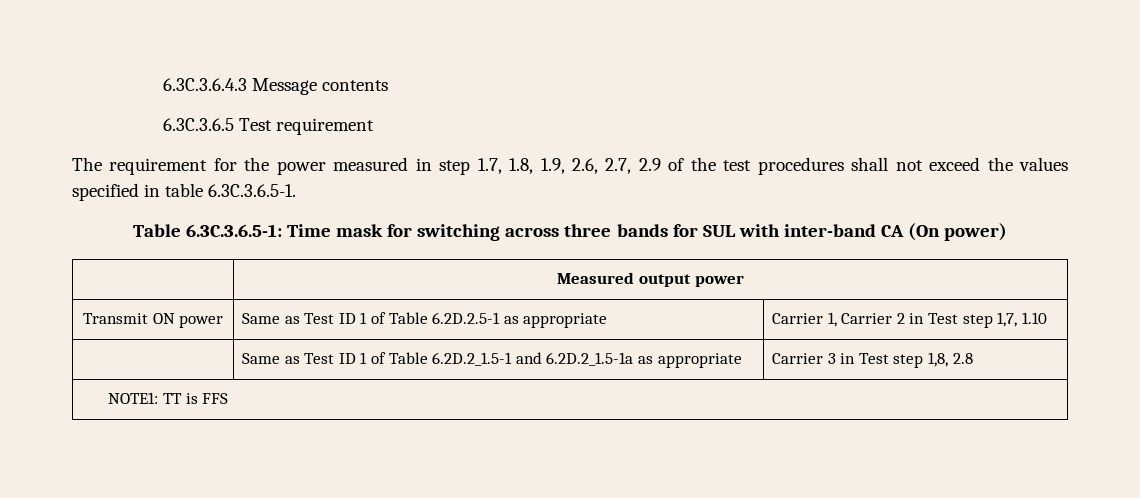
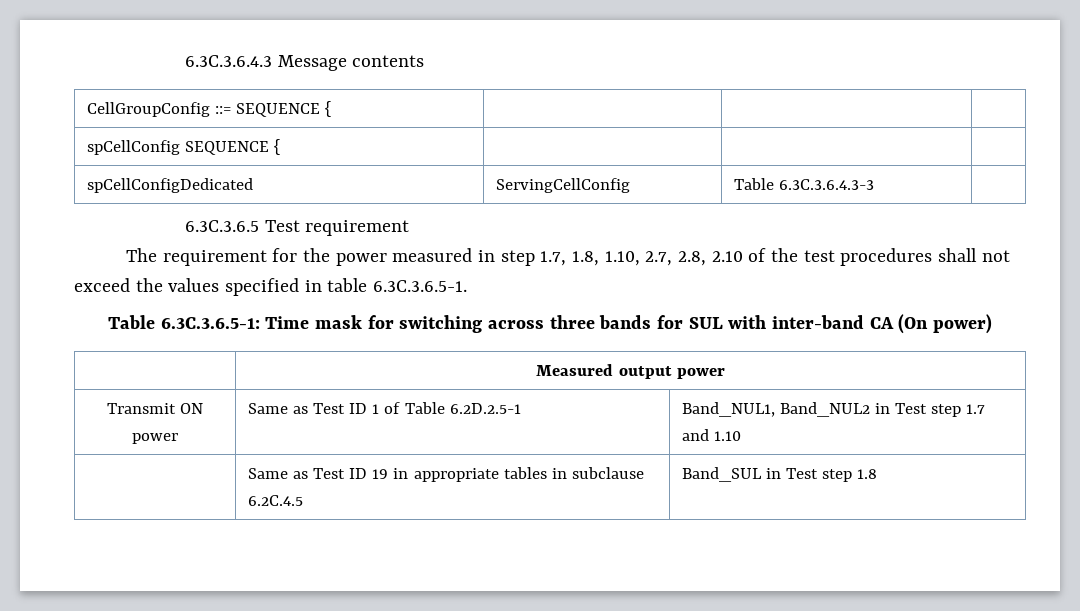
(389, 85) none -> [86,101,332,117] [86,139,281,155] [86,178,253,193] [495,178,630,193] [733,178,874,190] // CellGroupConfig ::= SEQUENCE { | | | // spCellConfig SEQUENCE { | | | // spCellConfigDedicated | ServingCellConfig | Table 6.3C.3.6.4.3-3 |
[540,158,661,174] 1.9, 2.6, 2.7, 2.9 -> [604,251,743,266] 1.10, 2.7, 2.8, 2.10
[503,313,608,328] [772,312,1018,328] as appropriate | Carrier 1, Carrier 2 in Test step 1,7, -> [681,402,986,417] [681,429,709,441] | Band_NUL1, Band_NUL2 in Test step 1.7 and
[360,352,742,368] [772,352,973,368] [108,392,229,404] 1 of Table 6.2D.2_1.5-1 and 6.2D.2_1.5-1a as appropriate | Carrier 3 in Test step 1,8, 2.8 // NOTE1: TT is FFS -> [372,467,644,482] [247,495,303,506] [681,467,878,482] 19 in appropriate tables in subclause 6.2C.4.5 | Band_SUL in Test step 1.8

